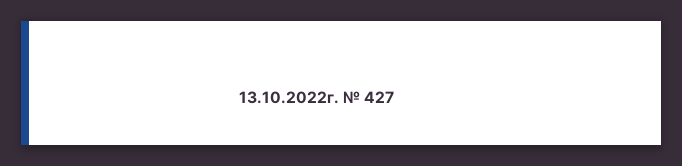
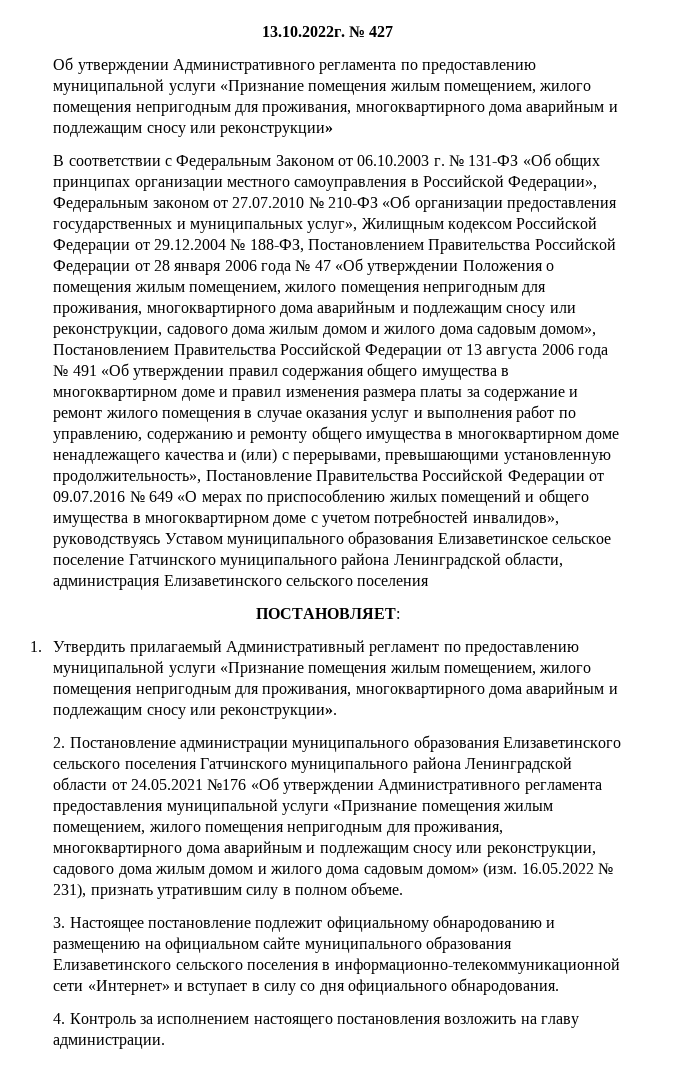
(395, 97) none -> [53,57,536,74] [53,79,592,95] [53,100,618,116] [53,125,334,137] [53,153,600,170] [53,175,598,191] [53,195,617,212] [53,217,598,233] [53,238,616,254] [53,258,554,275] [53,284,547,296] [53,301,576,317] [53,326,597,338] [53,343,608,359] [53,363,509,380] [53,389,579,401] [53,405,576,422] [53,426,619,443] [53,448,611,464] [53,469,604,485] [53,489,589,506] [53,510,559,527] [53,531,611,548] [53,552,563,569] [53,575,430,590] [255,608,400,619] [30,640,579,656] [53,661,592,677] [53,682,618,698] [53,707,338,719] [53,735,621,752] [53,757,572,773] [53,777,602,794] [53,799,553,815] [53,824,503,836] [53,841,596,857] [53,862,613,878] [53,882,404,899] [53,915,556,932] [53,936,512,953] [53,958,620,974] [53,978,560,995] [53,1013,579,1028] [53,1037,166,1049] // Об утверждении Административного регламента по предоставлению муниципальной услуги «Признание помещения жилым помещением, жилого помещения непригодным для проживания, многоквартирного дома аварийным и подлежащим сносу или реконструкции» // В соответствии с Федеральным Законом от 06.10.2003 г. № 131-ФЗ «Об общих принципах организации местного самоуправления в Российской Федерации», Федеральным законом от 27.07.2010 № 210-ФЗ «Об организации предоставления государственных и муниципальных услуг», Жилищным кодексом Российской Федерации от 29.12.2004 № 188-ФЗ, Постановлением Правительства Российской Федерации от 28 января 2006 года № 47 «Об утверждении Положения о помещения жилым помещением, жилого помещения непригодным для проживания, многоквартирного дома аварийным и подлежащим сносу или реконструкции, садового дома жилым домом и жилого дома садовым домом», Постановлением Правительства Российской Федерации от 13 августа 2006 года № 491 «Об утверждении правил содержания общего имущества в многоквартирном доме и правил изменения размера платы за содержание и ремонт жилого помещения в случае оказания услуг и выполнения работ по управлению, содержанию и ремонту общего имущества в многоквартирном доме ненадлежащего качества и (или) с перерывами, превышающими установленную продолжительность», Постановление Правительства Российской Федерации от 09.07.2016 № 649 «О мерах по приспособлению жилых помещений и общего имущества в многоквартирном доме с учетом потребностей инвалидов», руководствуясь Уставом муниципального образования Елизаветинское сельское поселение Гатчинского муниципального района Ленинградской области, администрация Елизаветинского сельского поселения // ПОСТАНОВЛЯЕТ: // 1. Утвердить прилагаемый Административный регламент по предоставлению муниципальной услуги «Признание помещения жилым помещением, жилого помещения непригодным для проживания, многоквартирного дома аварийным и подлежащим сносу или реконструкции». // 2. Постановление администрации муниципального образования Елизаветинского сельского поселения Гатчинского муниципального района Ленинградской области от 24.05.2021 №176 «Об утверждении Административного регламента предоставления муниципальной услуги «Признание помещения жилым помещением, жилого помещения непригодным для проживания, многоквартирного дома аварийным и подлежащим сносу или реконструкции, садового дома жилым домом и жилого дома садовым домом» (изм. 16.05.2022 № 231), признать утратившим силу в полном объеме. // 3. Настоящее постановление подлежит официальному обнародованию и размещению на официальном сайте муниципального образования Елизаветинского сельского поселения в информационно-телекоммуникационной сети «Интернет» и вступает в силу со дня официального обнародования. // 4. Контроль за исполнением настоящего постановления возложить на главу администрации.

